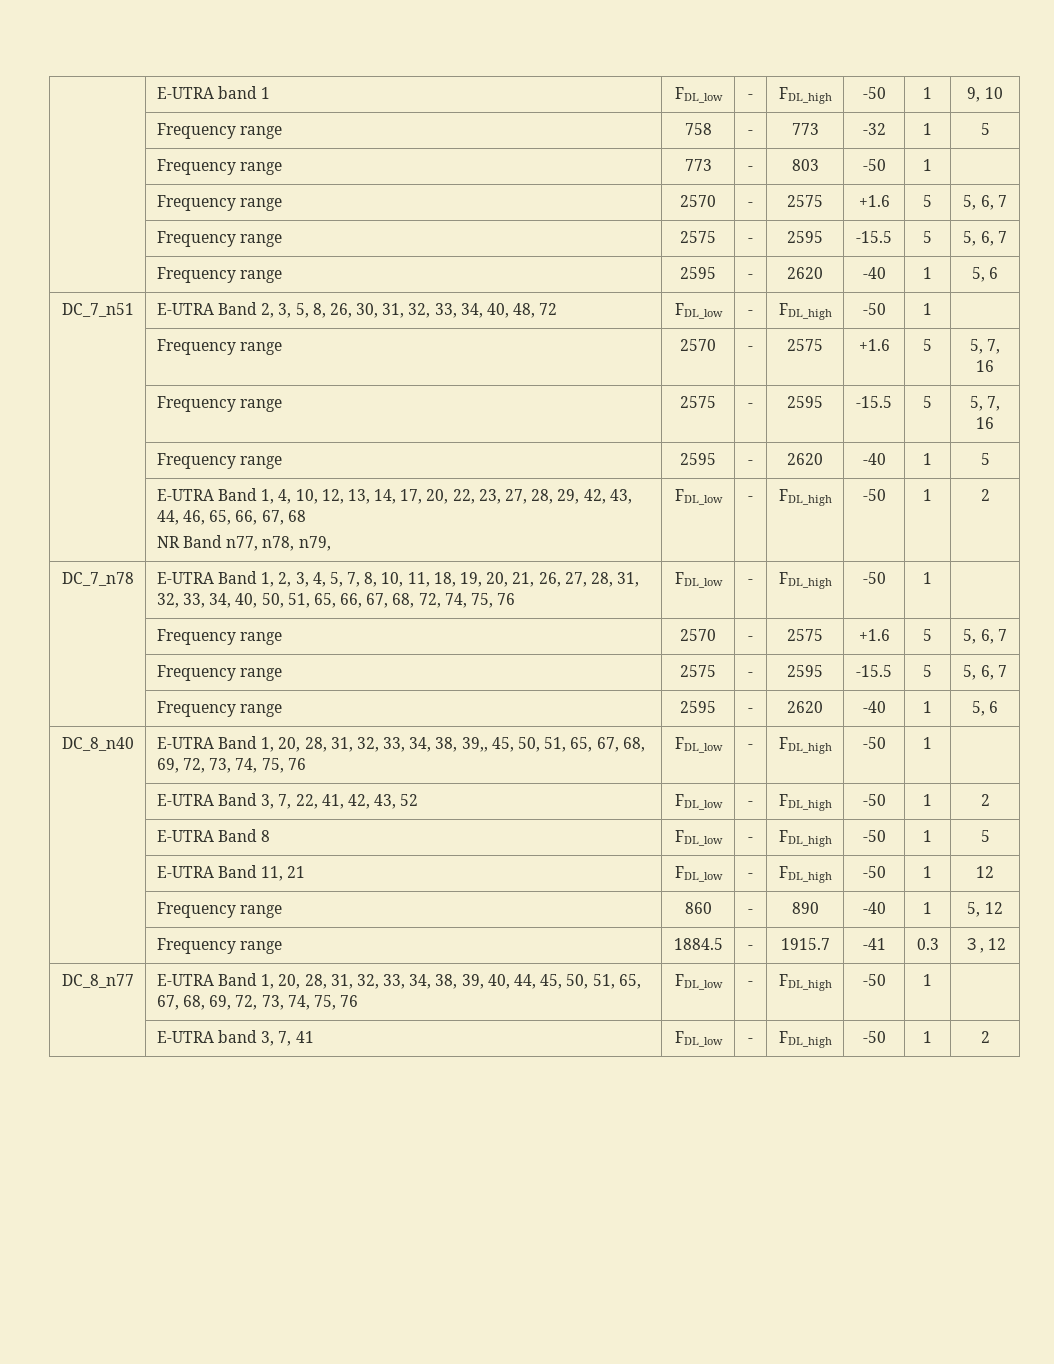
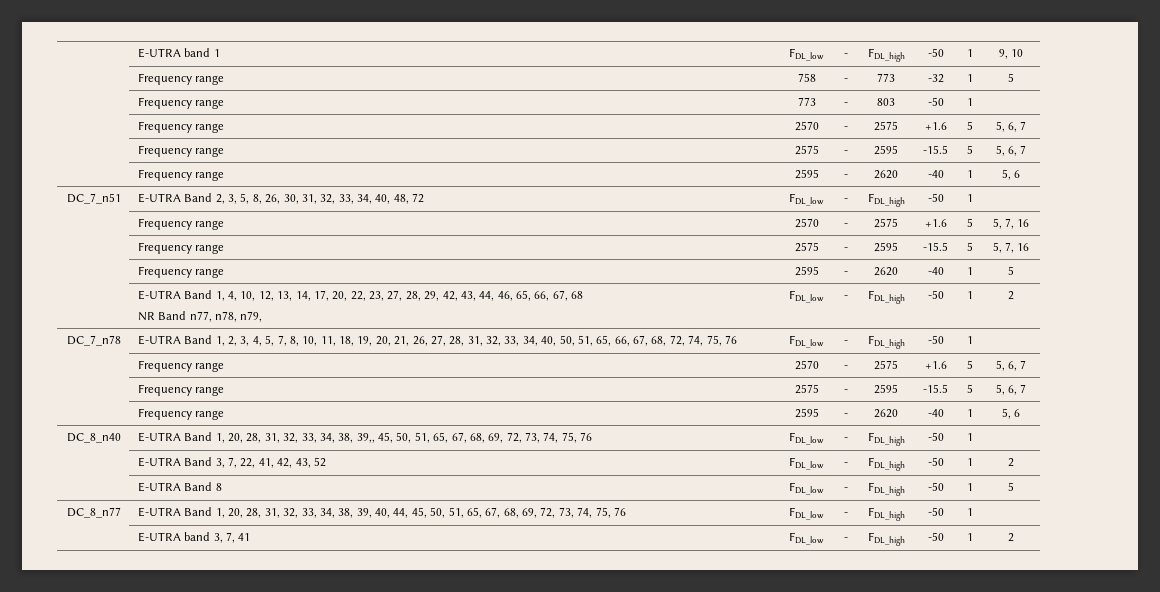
[156,865,306,881] [674,866,723,882] [748,873,753,878] [778,866,832,883] [862,866,886,878] [923,866,932,878] [976,866,994,878] [156,902,282,918] [684,902,712,914] [748,909,753,914] [791,902,819,914] [862,902,886,914] [923,902,932,914] [967,902,1003,917] [156,938,282,954] [673,938,723,950] [748,945,753,950] [780,938,830,950] [862,938,886,950] [916,938,939,950] [963,938,1007,953] // | E-UTRA Band 11, 21 | FDL_low | - | FDL_high | -50 | 1 | 12 // | Frequency range | 860 | - | 890 | -40 | 1 | 5, 12 // | Frequency range | 1884.5 | - | 1915.7 | -41 | 0.3 | ３, 12 -> (1014, 486) none

